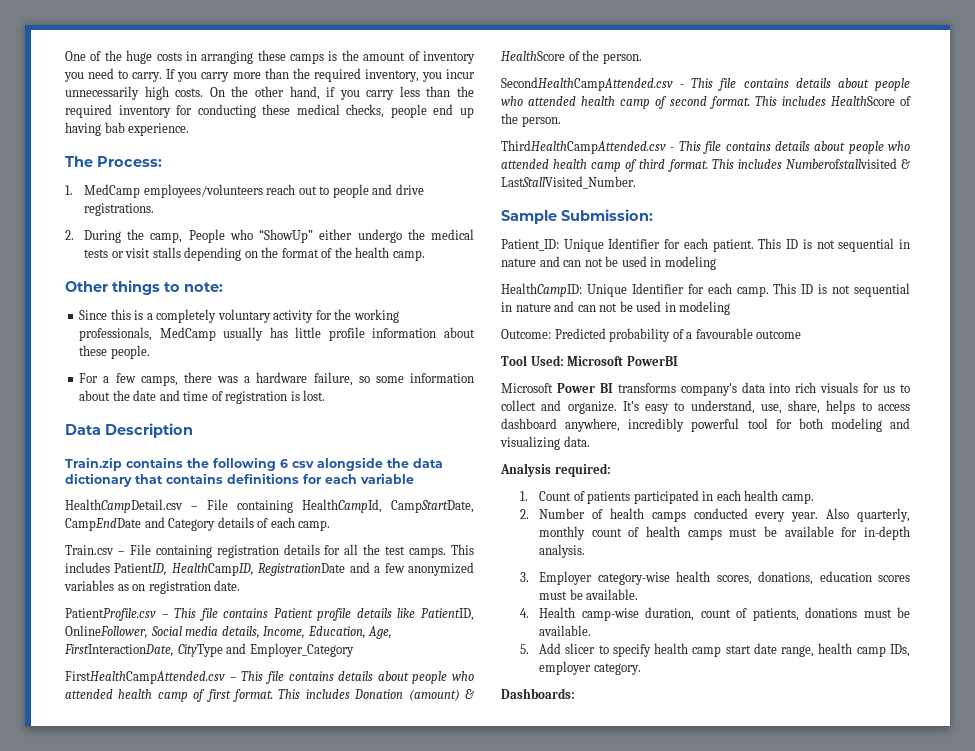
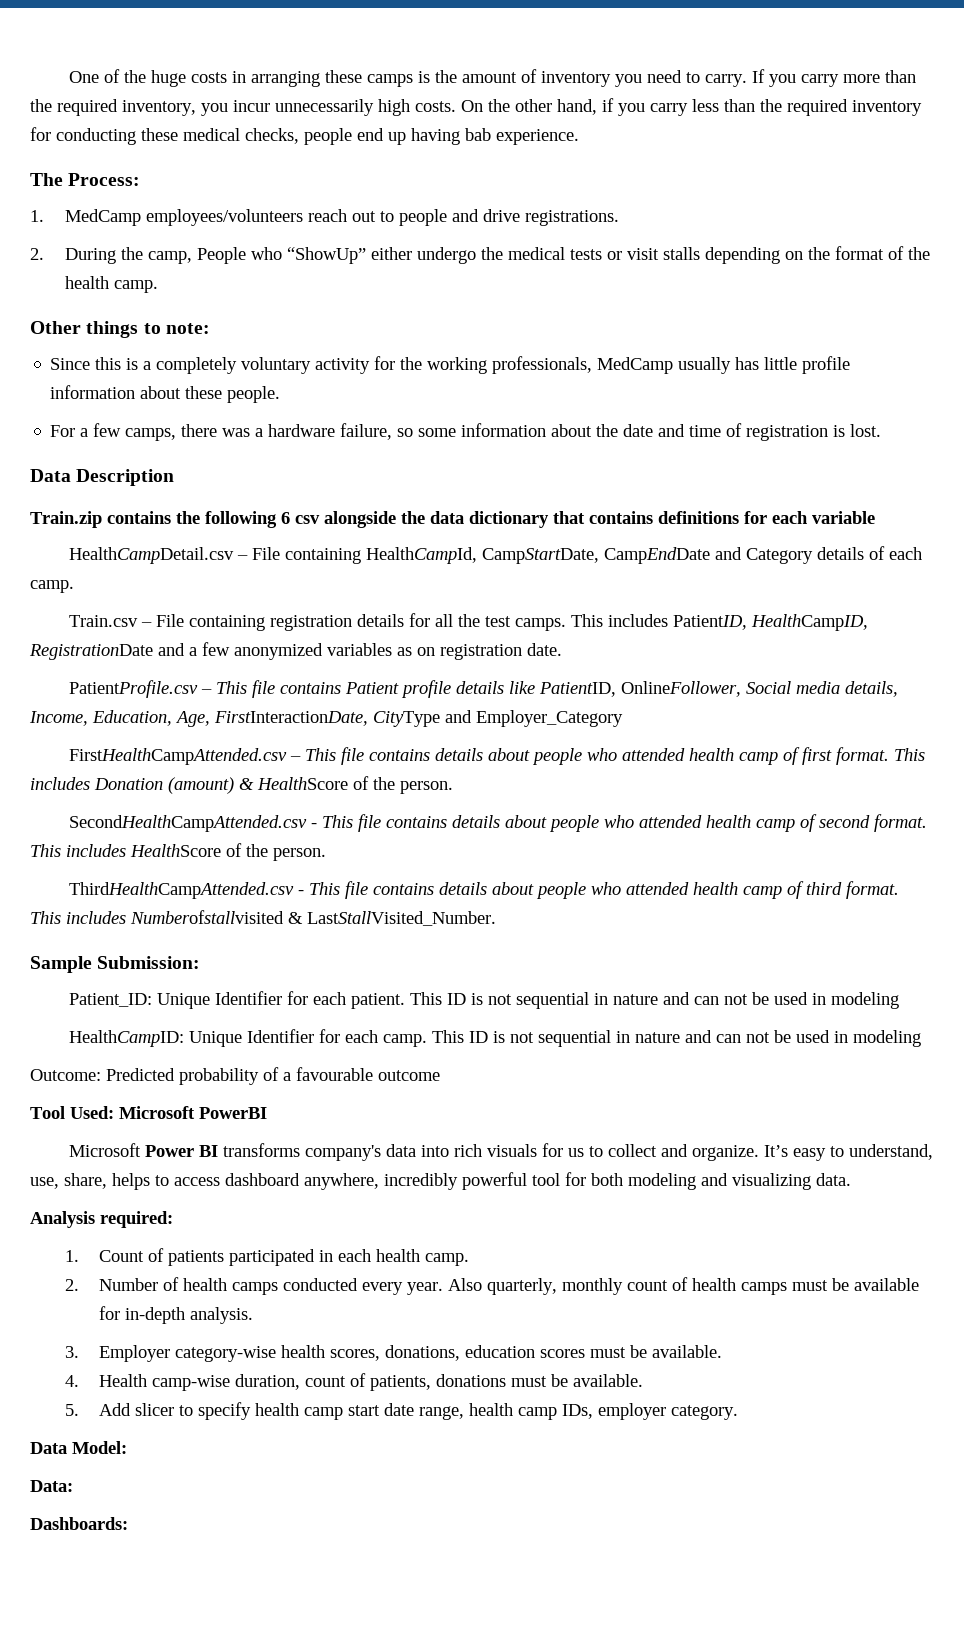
(641, 669) none -> [30,1441,127,1454] [30,1480,73,1492] // Data Model: // Data:

